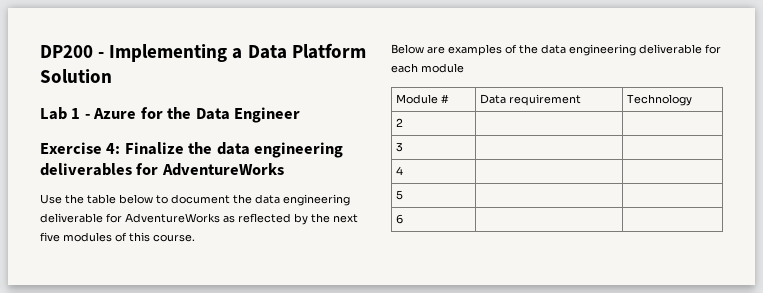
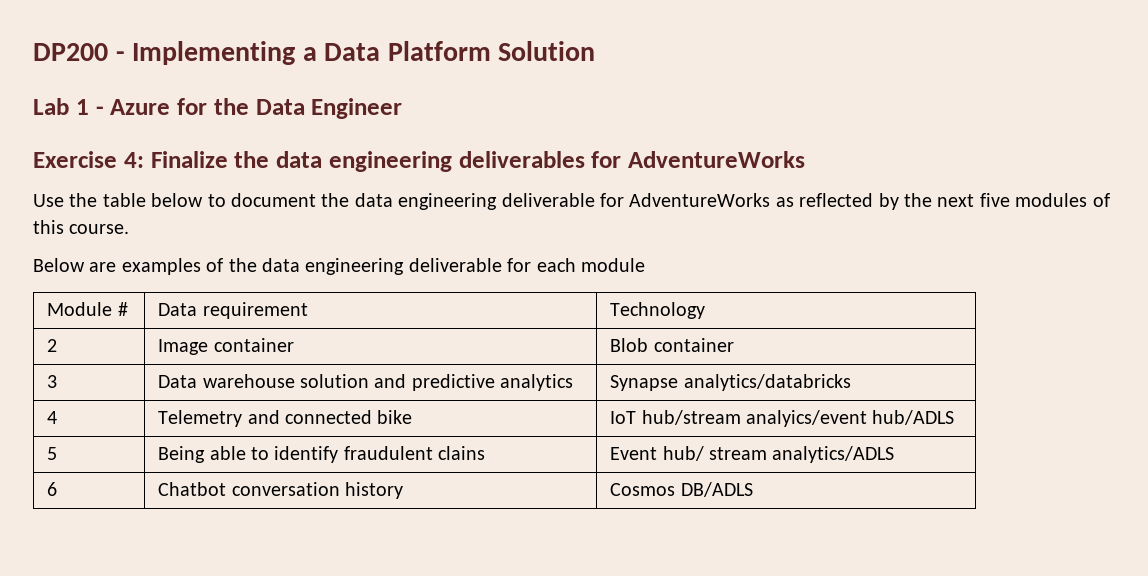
[396,142,404,152] [396,166,404,175] [396,190,404,200] [396,214,404,224] | // 3 | | // 4 | | // 5 | | // 6 | | -> [158,338,294,355] [610,338,734,352] [47,375,58,388] [158,374,574,391] [610,374,851,391] [47,411,58,424] [158,410,413,427] [610,410,955,427] [47,447,58,460] [158,446,486,463] [610,446,895,463] [47,482,58,496] [158,482,403,499] [610,482,753,497] Image container | Blob container // 3 | Data warehouse solution and predictive analytics | Synapse analytics/databricks // 4 | Telemetry and connected bike | IoT hub/stream analyics/event hub/ADLS // 5 | Being able to identify fraudulent clains | Event hub/ stream analytics/ADLS // 6 | Chatbot conversation history | Cosmos DB/ADLS

